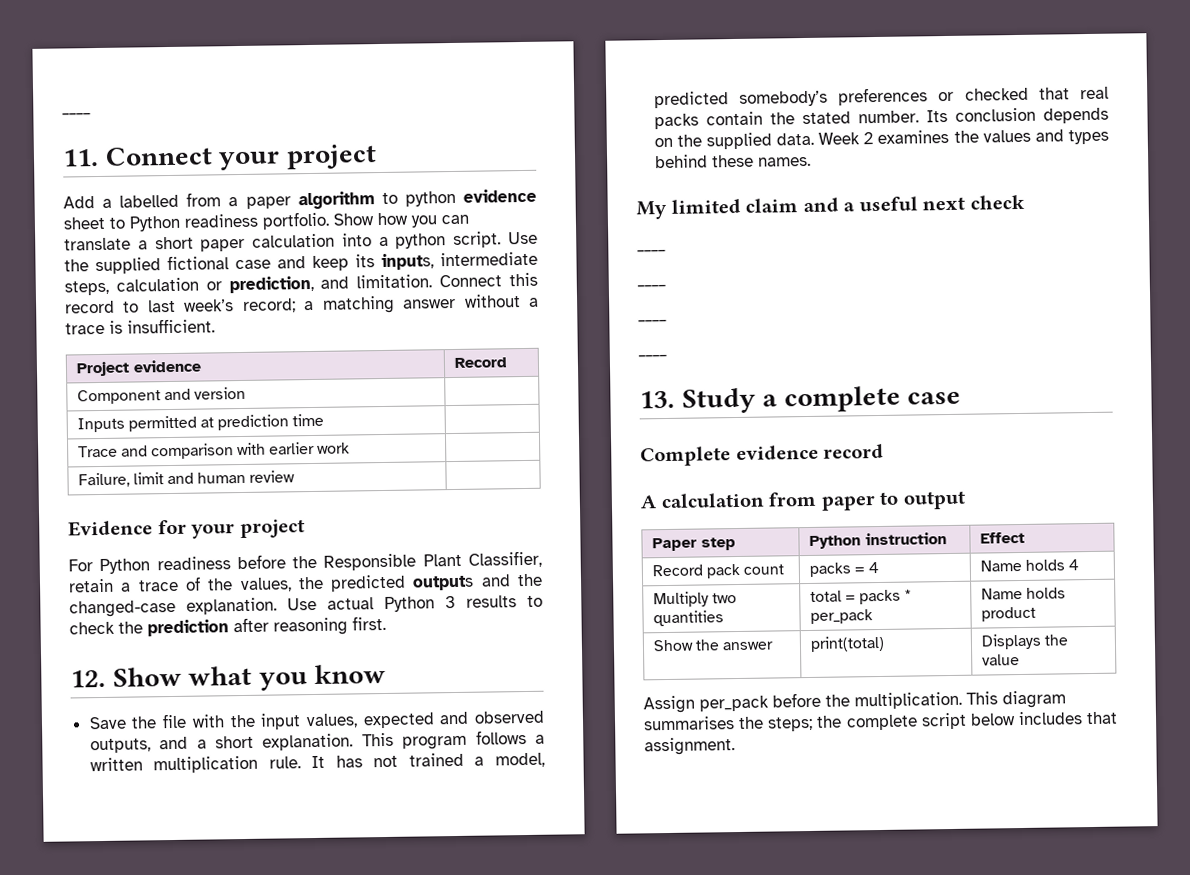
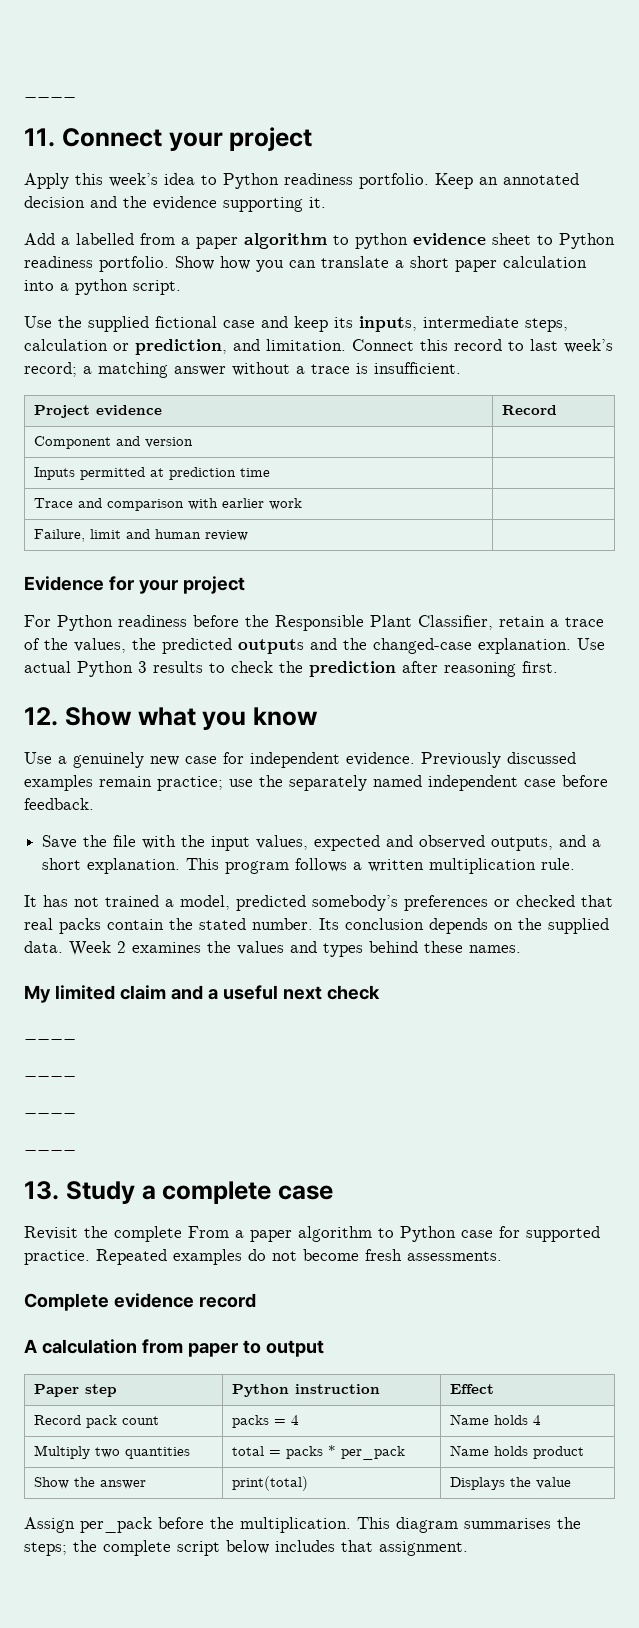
(377, 157) none -> [24,173,579,189] [24,196,326,212] // Apply this week’s idea to Python readiness portfolio. Keep an annotated decision and the evidence supporting it.
(502, 239) none -> (181, 287) //
(387, 673) none -> [24,752,576,768] [24,775,608,791] [24,798,94,810] // Use a genuinely new case for independent evidence. Previously discussed examples remain practice; use the separately named independent case before feedback.
(301, 762) none -> (576, 864) //
(962, 398) none -> [24,1226,600,1242] [24,1249,502,1265] // Revisit the complete From a paper algorithm to Python case for supported practice. Repeated examples do not become fresh assessments.

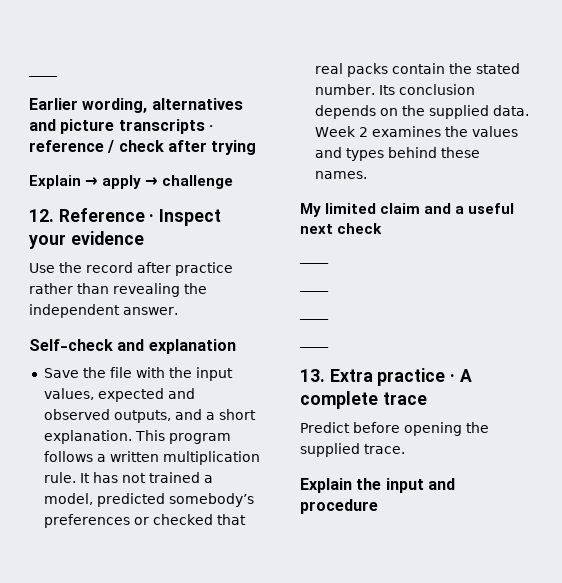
[24,94,76,98] [24,127,313,151] [24,173,579,189] [24,196,326,212] [24,233,615,249] [24,256,587,272] [24,279,181,295] [24,316,568,332] [24,339,613,355] [24,362,461,378] [33,405,162,418] [501,405,557,415] [33,436,193,449] [33,467,270,480] [33,498,302,511] [33,529,248,542] [24,576,245,594] [24,615,604,631] [24,638,605,654] [24,661,558,677] [24,707,318,730] [24,752,576,768] [24,775,608,791] [24,798,94,810] ____ // 11. Connect your project // Apply this week’s idea to Python readiness portfolio. Keep an annotated decision and the evidence supporting it. // Add a labelled from a paper algorithm to python evidence sheet to Python readiness portfolio. Show how you can translate a short paper calculation into a python script. // Use the supplied fictional case and keep its inputs, intermediate steps, calculation or prediction, and limitation. Connect this record to last week’s record; a matching answer without a trace is insufficient. // Project evidence | Record // Component and version | // Inputs permitted at prediction time | // Trace and comparison with earlier work | // Failure, limit and human review | // Evidence for your project // For Python readiness before the Responsible Plant Classifier, retain a trace of the values, the predicted outputs and the changed-case explanation. Use actual Python 3 results to check the prediction after reasoning first. // 12. Show what you know // Use a genuinely new case for independent evidence. Previously discussed examples remain practice; use the separately named independent case before feedback. -> [28,74,58,77] [29,98,243,113] [29,119,213,134] [29,140,257,155] [29,175,234,189] [29,208,222,226] [29,231,144,249] [29,262,233,276] [29,283,207,297] [29,304,178,318] [29,339,236,354] ____ // Earlier wording, alternatives and picture transcripts · reference / check after trying // Explain → apply → challenge // 12. Reference · Inspect your evidence // Use the record after practice rather than revealing the independent answer. // Self-check and explanation
(576, 864) // -> (76, 477) none
[65,1181,333,1204] [24,1226,600,1242] [24,1249,502,1265] [24,1293,256,1311] [24,1339,324,1357] [33,1384,117,1397] [231,1384,380,1397] [449,1384,494,1394] [33,1415,159,1428] [231,1415,299,1428] [449,1414,541,1425] [33,1445,190,1459] [231,1445,405,1460] [449,1445,584,1459] [33,1477,146,1489] [231,1476,308,1491] [449,1477,571,1490] [24,1517,581,1533] [24,1540,468,1556] Study a complete case // Revisit the complete From a paper algorithm to Python case for supported practice. Repeated examples do not become fresh assessments. // Complete evidence record // A calculation from paper to output // Paper step | Python instruction | Effect // Record pack count | packs = 4 | Name holds 4 // Multiply two quantities | total = packs * per_pack | Name holds product // Show the answer | print(total) | Displays the value // Assign per_pack before the multiplication. This diagram summarises the steps; the complete script below includes that assignment. -> [329,368,472,386] [300,391,427,409] [300,422,489,436] [300,443,405,457] [300,478,455,493] [300,499,378,514] Extra practice · A complete trace // Predict before opening the supplied trace. // Explain the input and procedure

